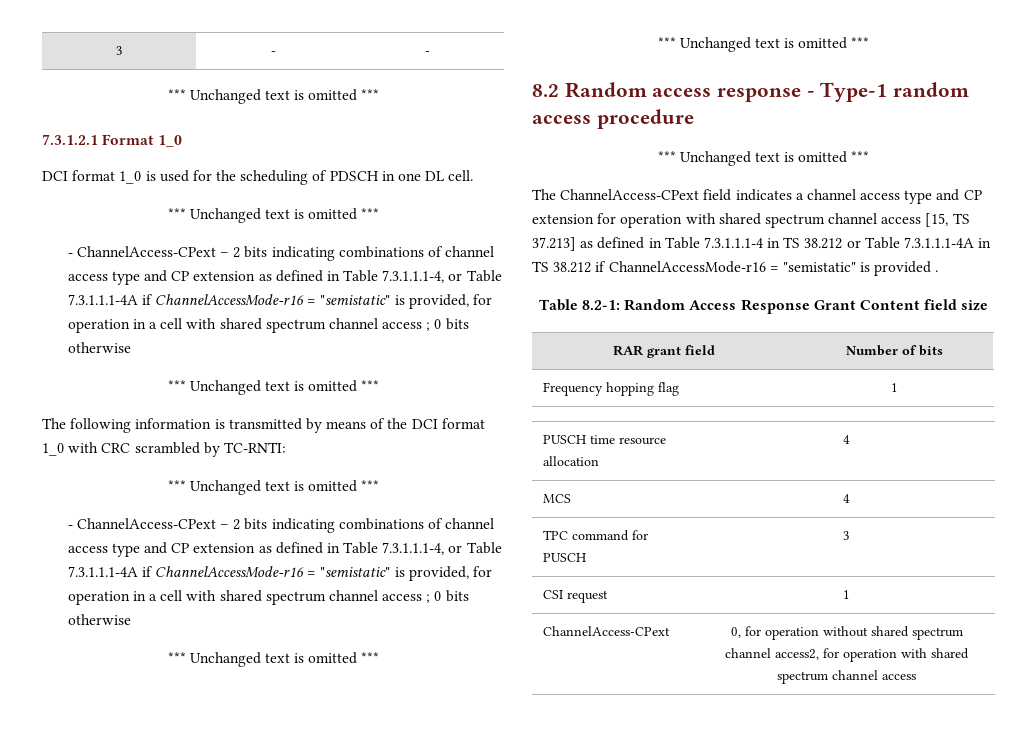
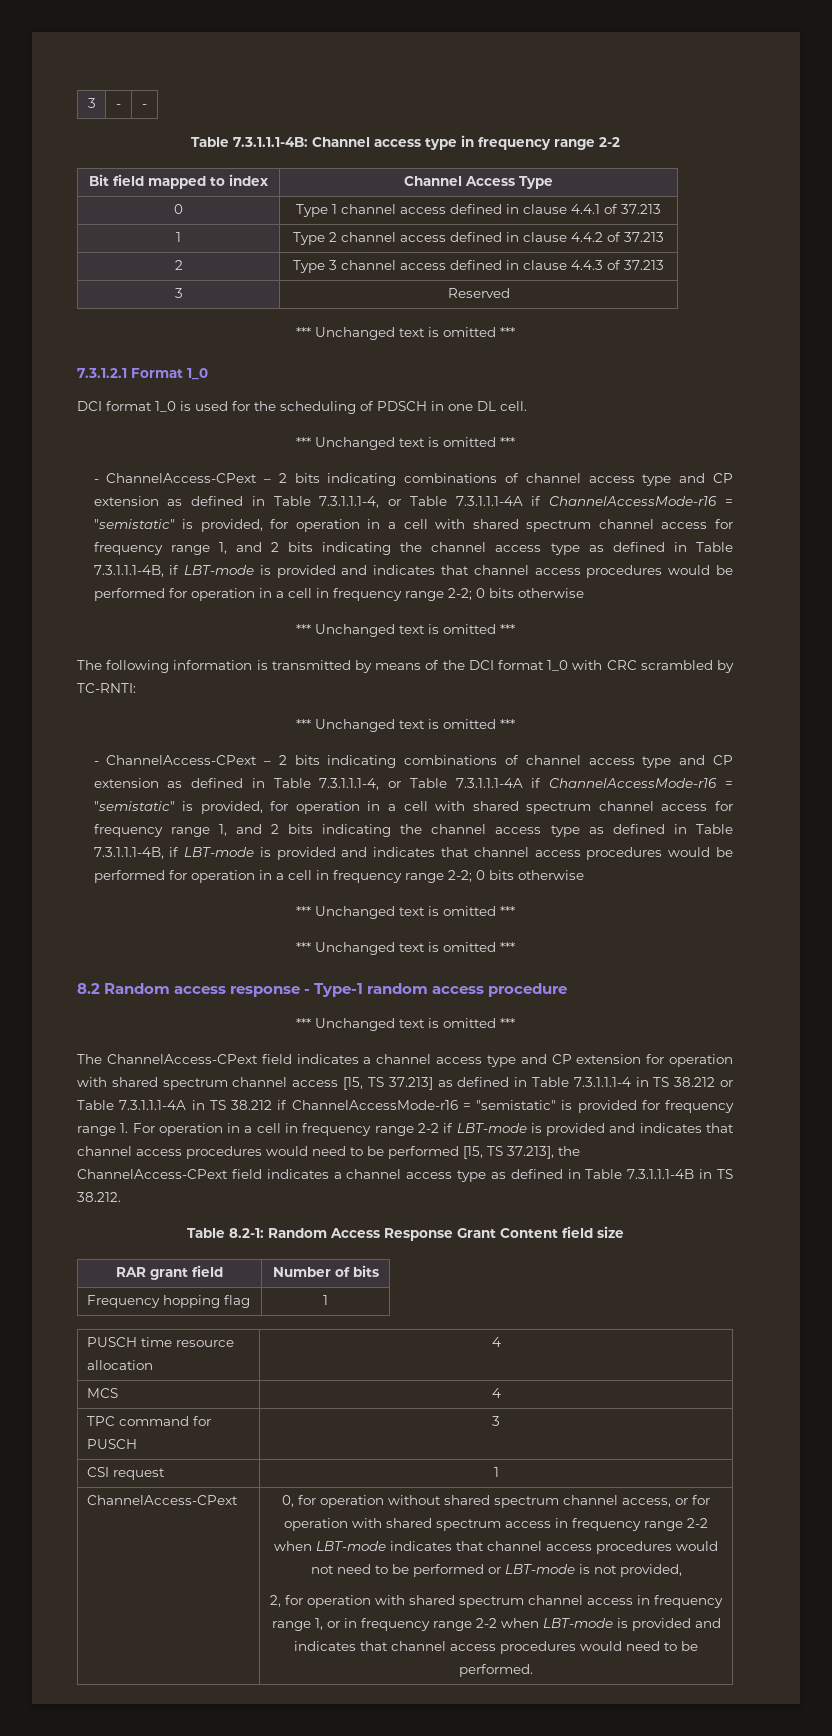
(430, 53) none -> [190,135,620,150] [89,174,268,189] [404,176,553,189] [174,204,183,214] [296,204,661,217] [176,232,181,242] [293,232,664,245] [174,260,183,270] [293,260,664,273] [174,288,183,298] [447,288,510,298] // Table 7.3.1.1.1-4B: Channel access type in frequency range 2-2 // Bit field mapped to index | Channel Access Type // 0 | Type 1 channel access defined in clause 4.4.1 of 37.213 // 1 | Type 2 channel access defined in clause 4.4.2 of 37.213 // 2 | Type 3 channel access defined in clause 4.4.3 of 37.213 // 3 | Reserved
[426,322,431,331] ; -> [714,519,733,529] [93,542,733,555] [93,565,733,578] [93,588,472,601] for frequency range 1, and 2 bits indicating the channel access type as defined in Table 7.3.1.1.1-4B, if LBT-mode is provided and indicates that channel access procedures would be performed for operation in a cell in frequency range 2-2;
[426,594,431,603] ; -> [714,801,733,811] [93,824,733,837] [93,847,733,860] [93,870,472,883] for frequency range 1, and 2 bits indicating the channel access type as defined in Table 7.3.1.1.1-4B, if LBT-mode is provided and indicates that channel access procedures would be performed for operation in a cell in frequency range 2-2;
[935,270,939,272] . -> [641,1100,734,1113] [77,1123,734,1136] [77,1146,580,1159] [77,1169,733,1182] [77,1192,121,1202] for frequency range 1. For operation in a cell in frequency range 2-2 if LBT-mode is provided and indicates that channel access procedures would need to be performed [15, TS 37.213], the ChannelAccess-CPext field indicates a channel access type as defined in Table 7.3.1.1.1-4B in TS 38.212.
[775,648,969,662] [777,670,916,684] access2, for operation with shared spectrum channel access -> [622,1495,710,1507] [284,1518,708,1531] [274,1541,718,1554] [310,1564,682,1577] [270,1595,723,1608] [271,1618,721,1631] [294,1641,698,1654] [459,1664,533,1677] access, or for operation with shared spectrum access in frequency range 2-2 when LBT-mode indicates that channel access procedures would not need to be performed or LBT-mode is not provided, // 2, for operation with shared spectrum channel access in frequency range 1, or in frequency range 2-2 when LBT-mode is provided and indicates that channel access procedures would need to be performed.

